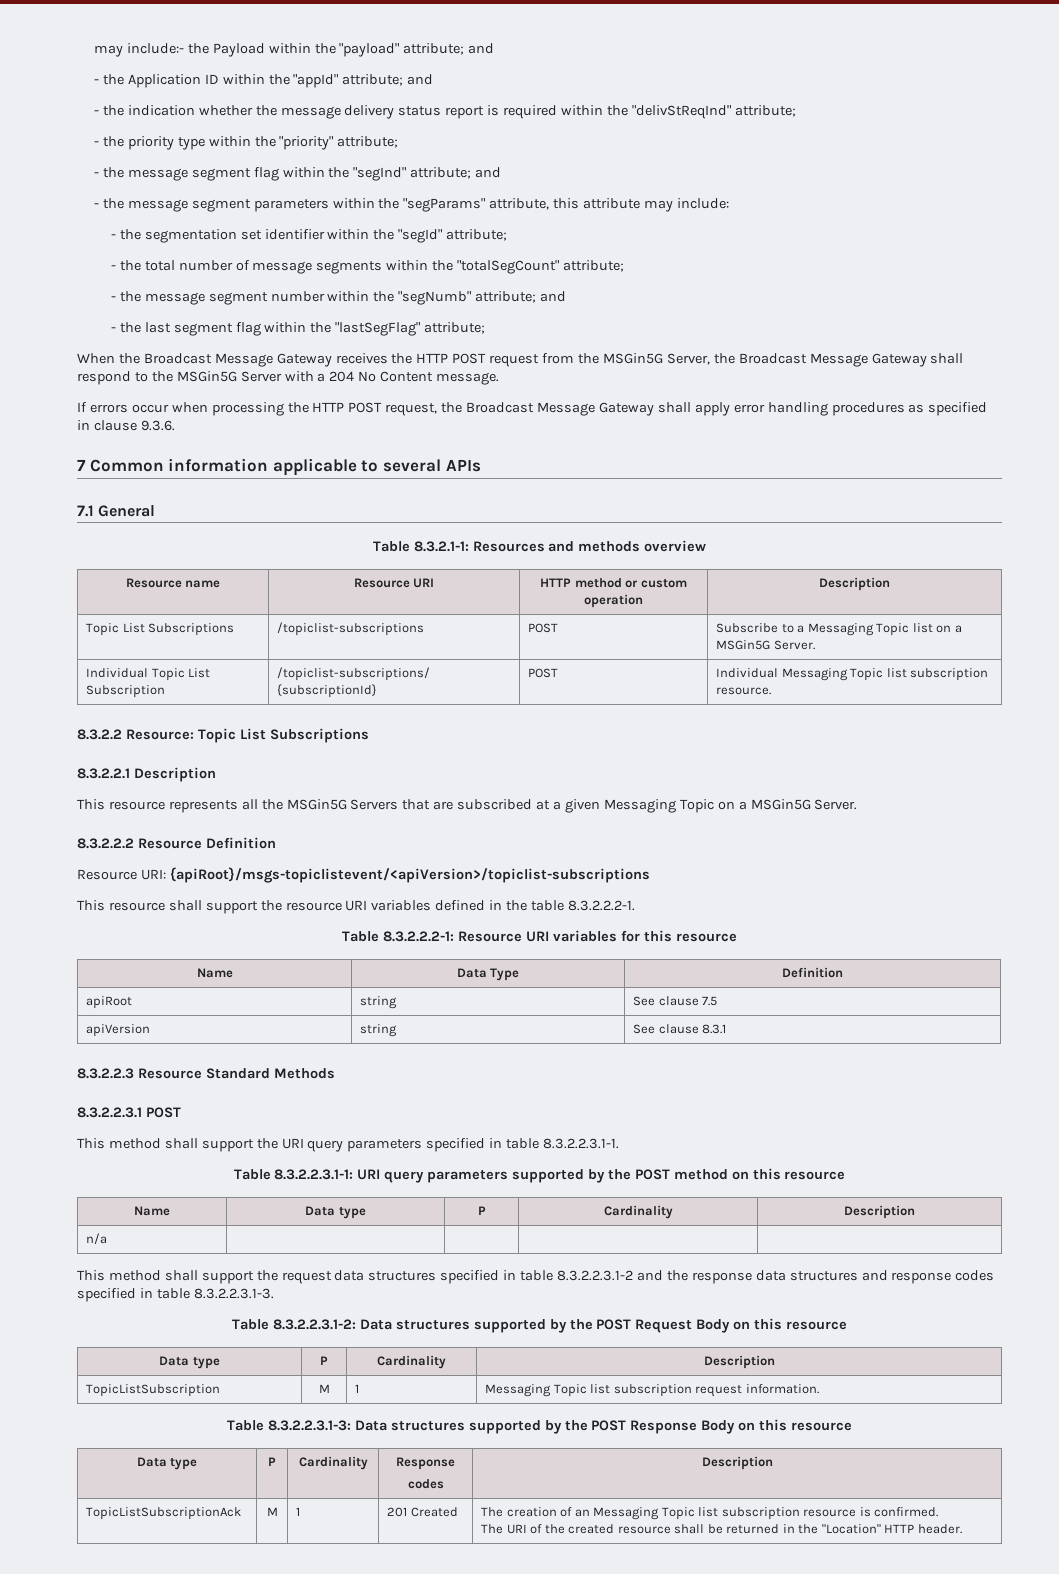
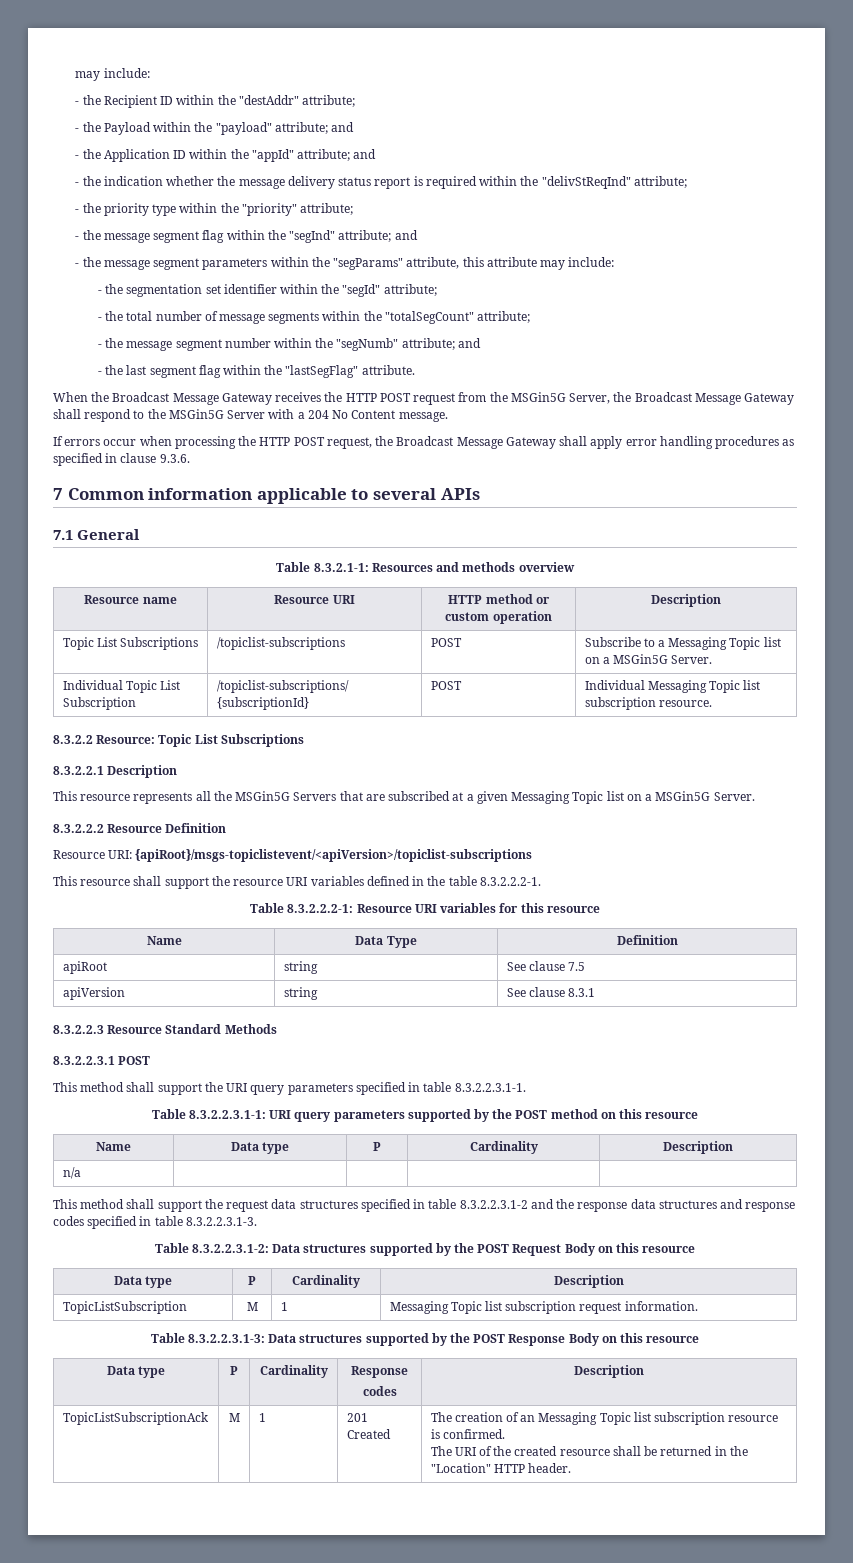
[93,43,184,57] may include:- -> [75,68,150,81] [75,95,356,108] [75,128,80,132] may include: // - the Recipient ID within the "destAddr" attribute; // -
[424,322,486,334] attribute; -> [361,365,415,375] attribute.
(714, 806) none -> [606,791,624,801] list

